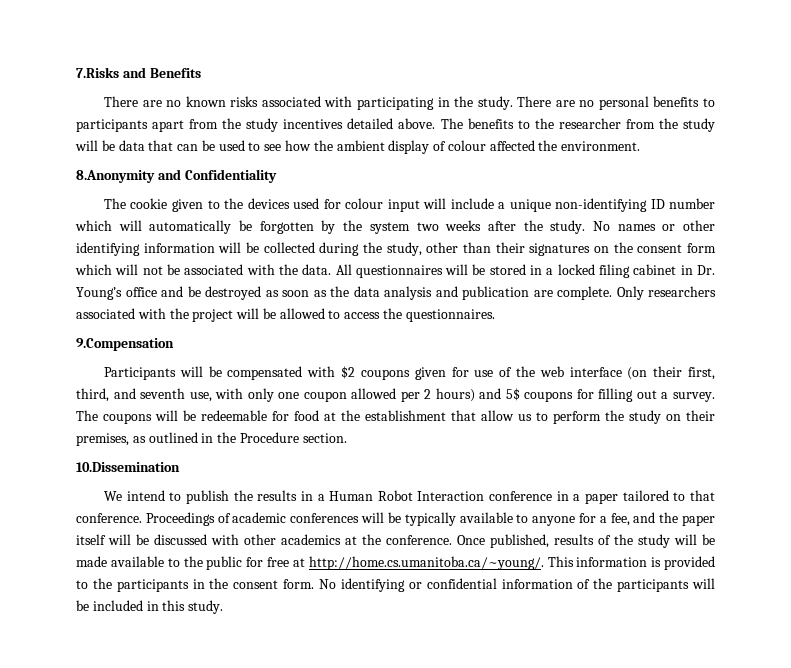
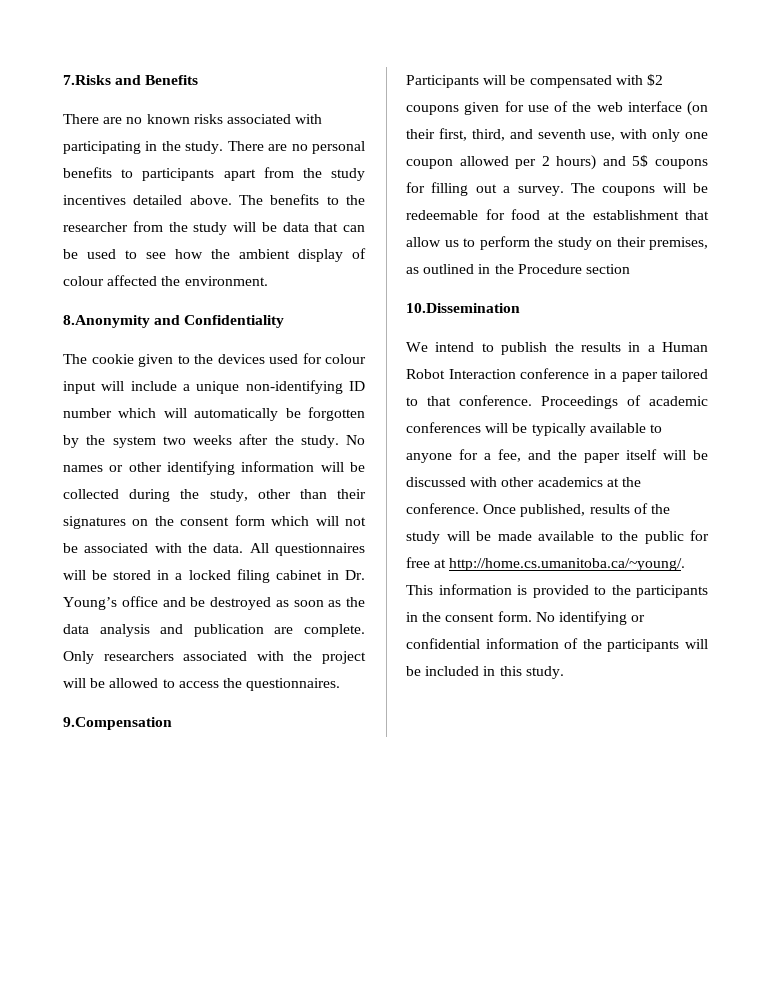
[302,433,347,443] section. -> [585,264,630,274] section

